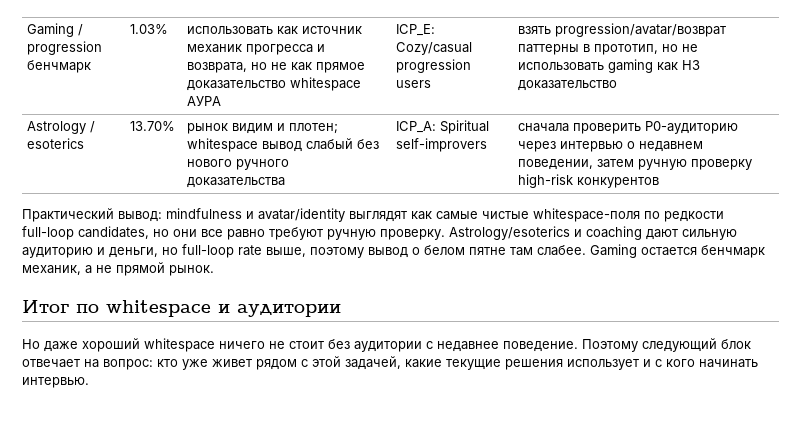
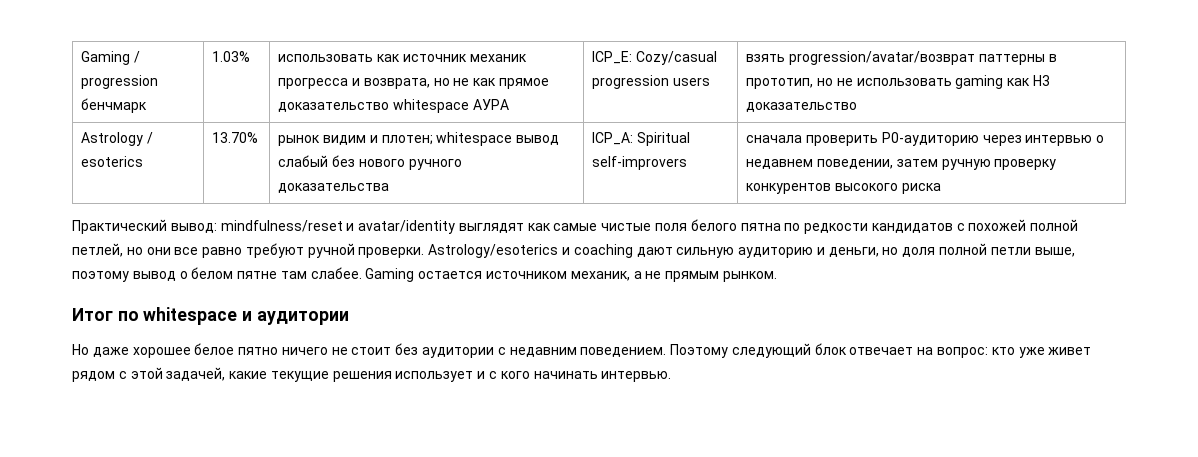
[518,174,574,188] high-risk -> (1057, 164) none
(660, 182) none -> [835,183,941,194] высокого риска
[166,208,242,219] mindfulness -> [220,220,343,232] mindfulness/reset
[533,208,724,222] [22,226,149,240] whitespace-поля по редкости full-loop candidates, -> [655,219,1079,234] [72,243,123,257] поля белого пятна по редкости кандидатов с похожей полной петлей,
[327,229,445,240] ручную проверку. -> [307,243,425,258] ручной проверки.
[182,244,262,258] full-loop rate -> [902,243,1031,257] доля полной петли
[701,245,765,258] бенчмарк -> [486,271,568,279] источником
[116,262,214,276] прямой рынок. -> [665,271,777,282] прямым рынком.
[82,338,215,352] хороший whitespace -> [132,343,279,358] хорошее белое пятно
[437,341,578,352] недавнее поведение. -> [509,347,667,357] недавним поведением.

